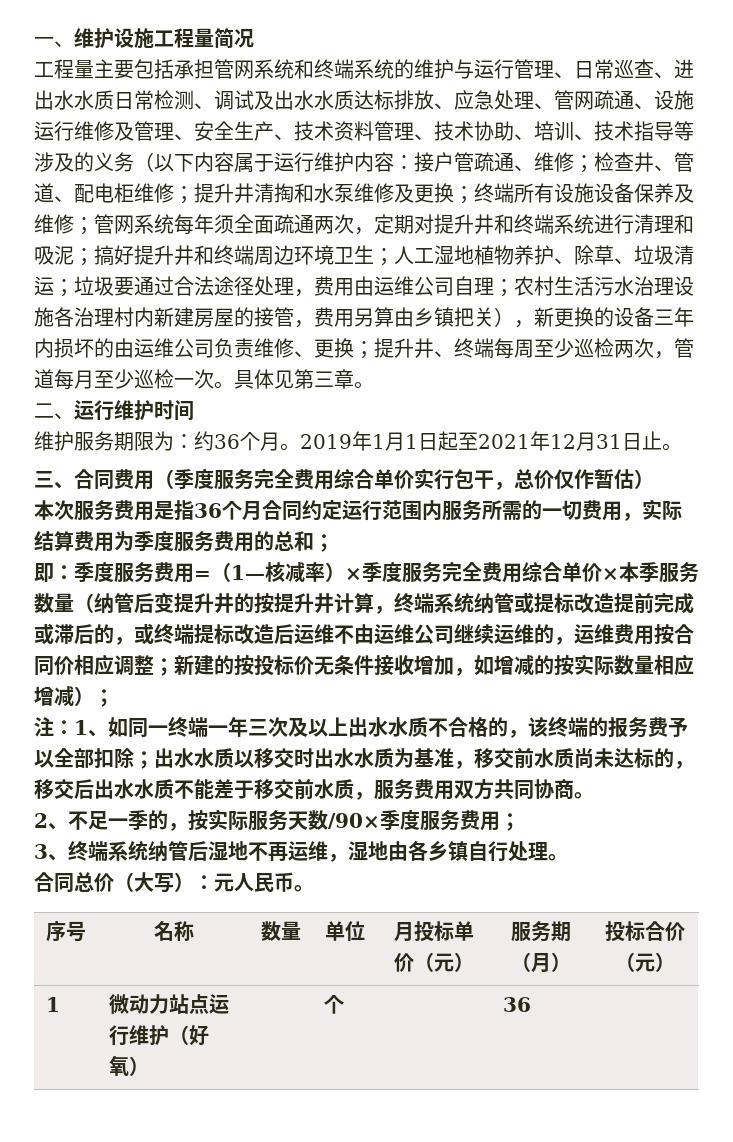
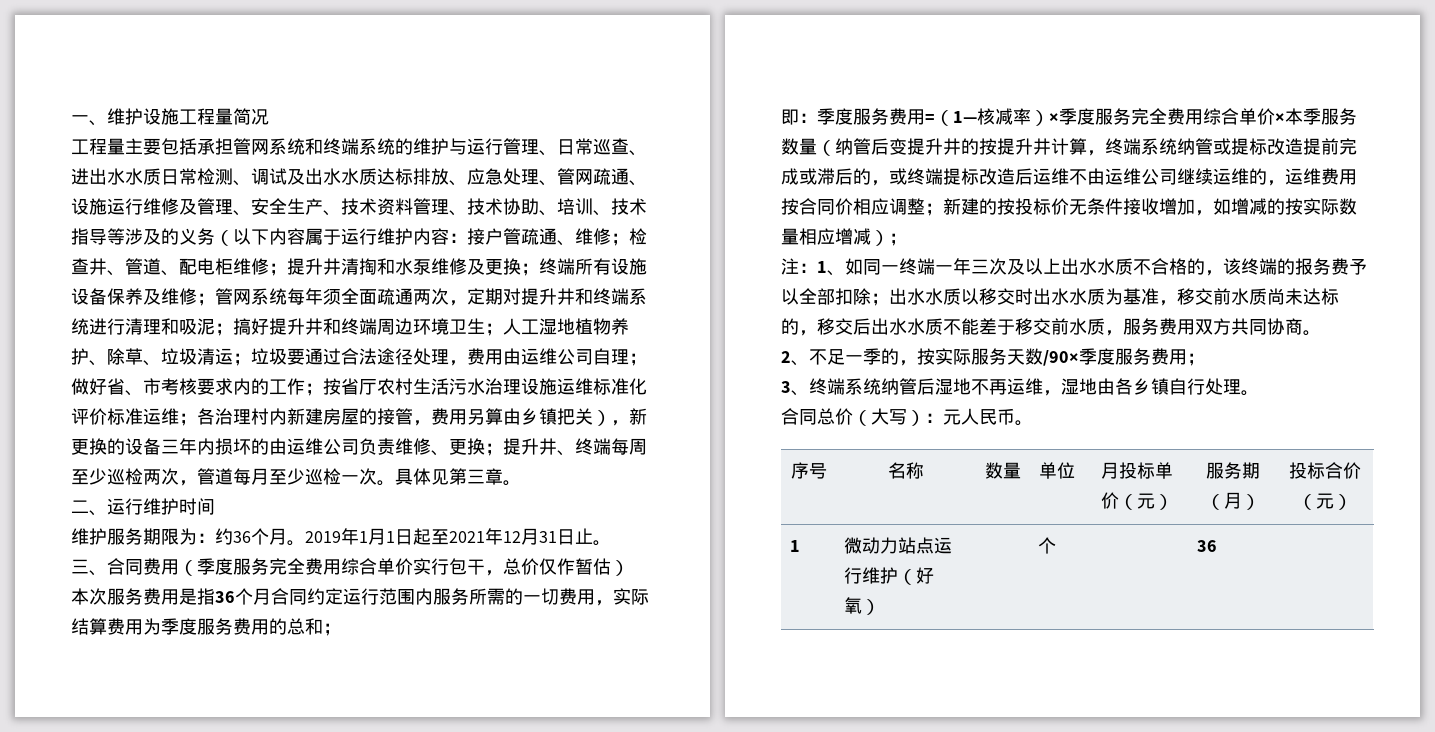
(514, 288) none -> [71,378,377,396] 做好省、市考核要求内的工作；按省厅
(54, 317) none -> [557,378,647,395] [71,408,197,426] 运维标准化评价标准运维；

